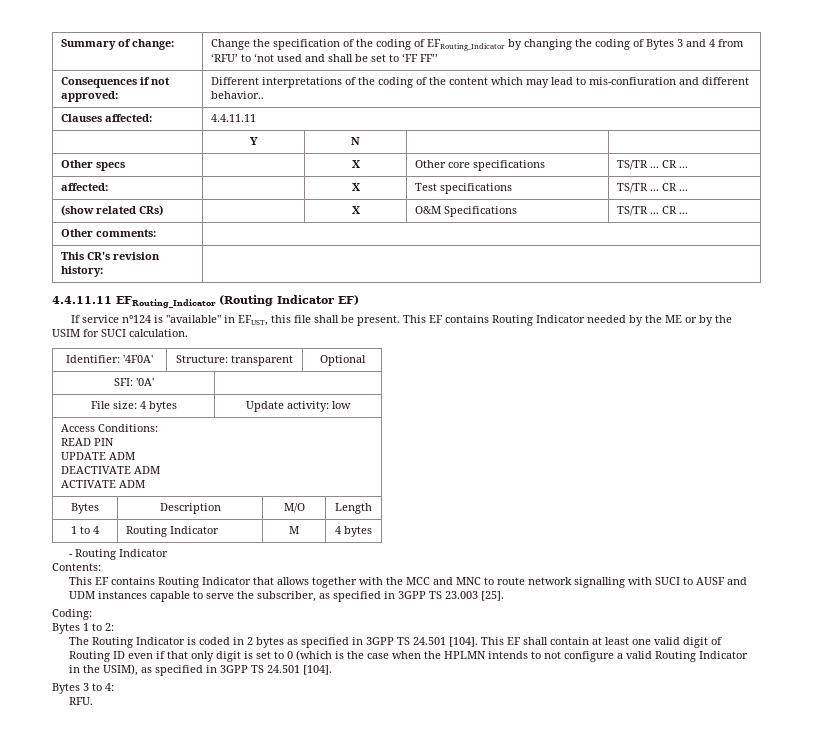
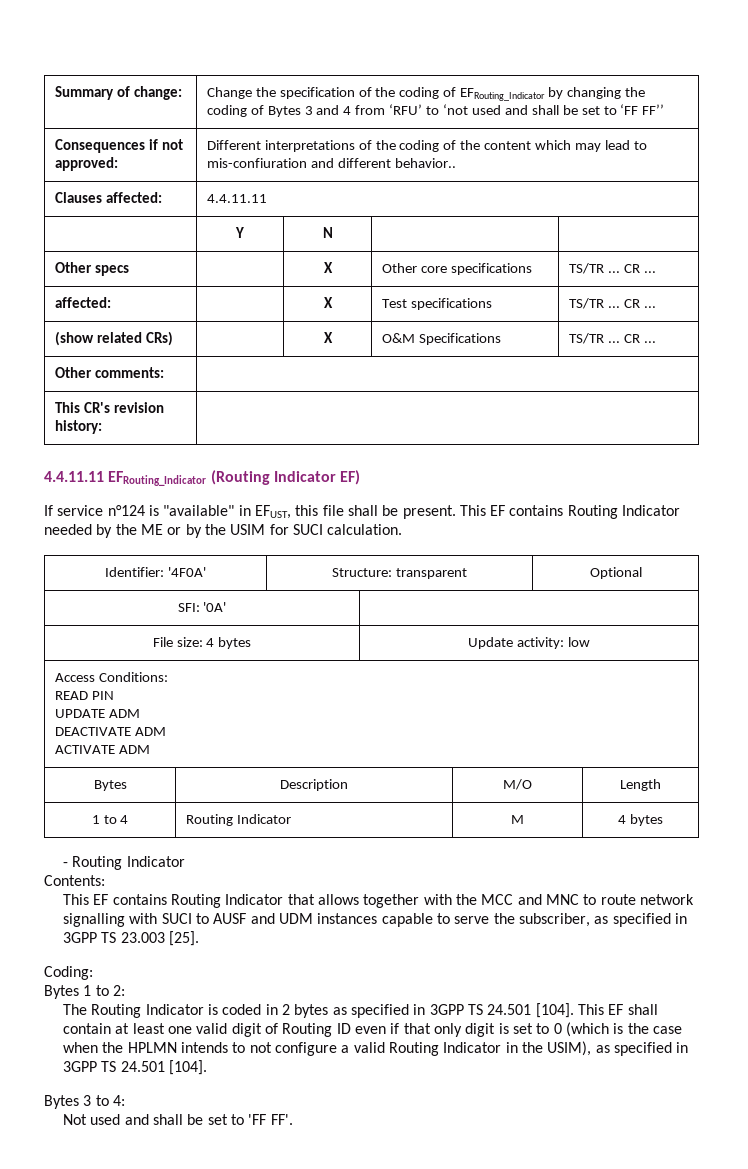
[69,697,94,705] RFU. -> [63,1114,293,1125] Not used and shall be set to 'FF FF'.

